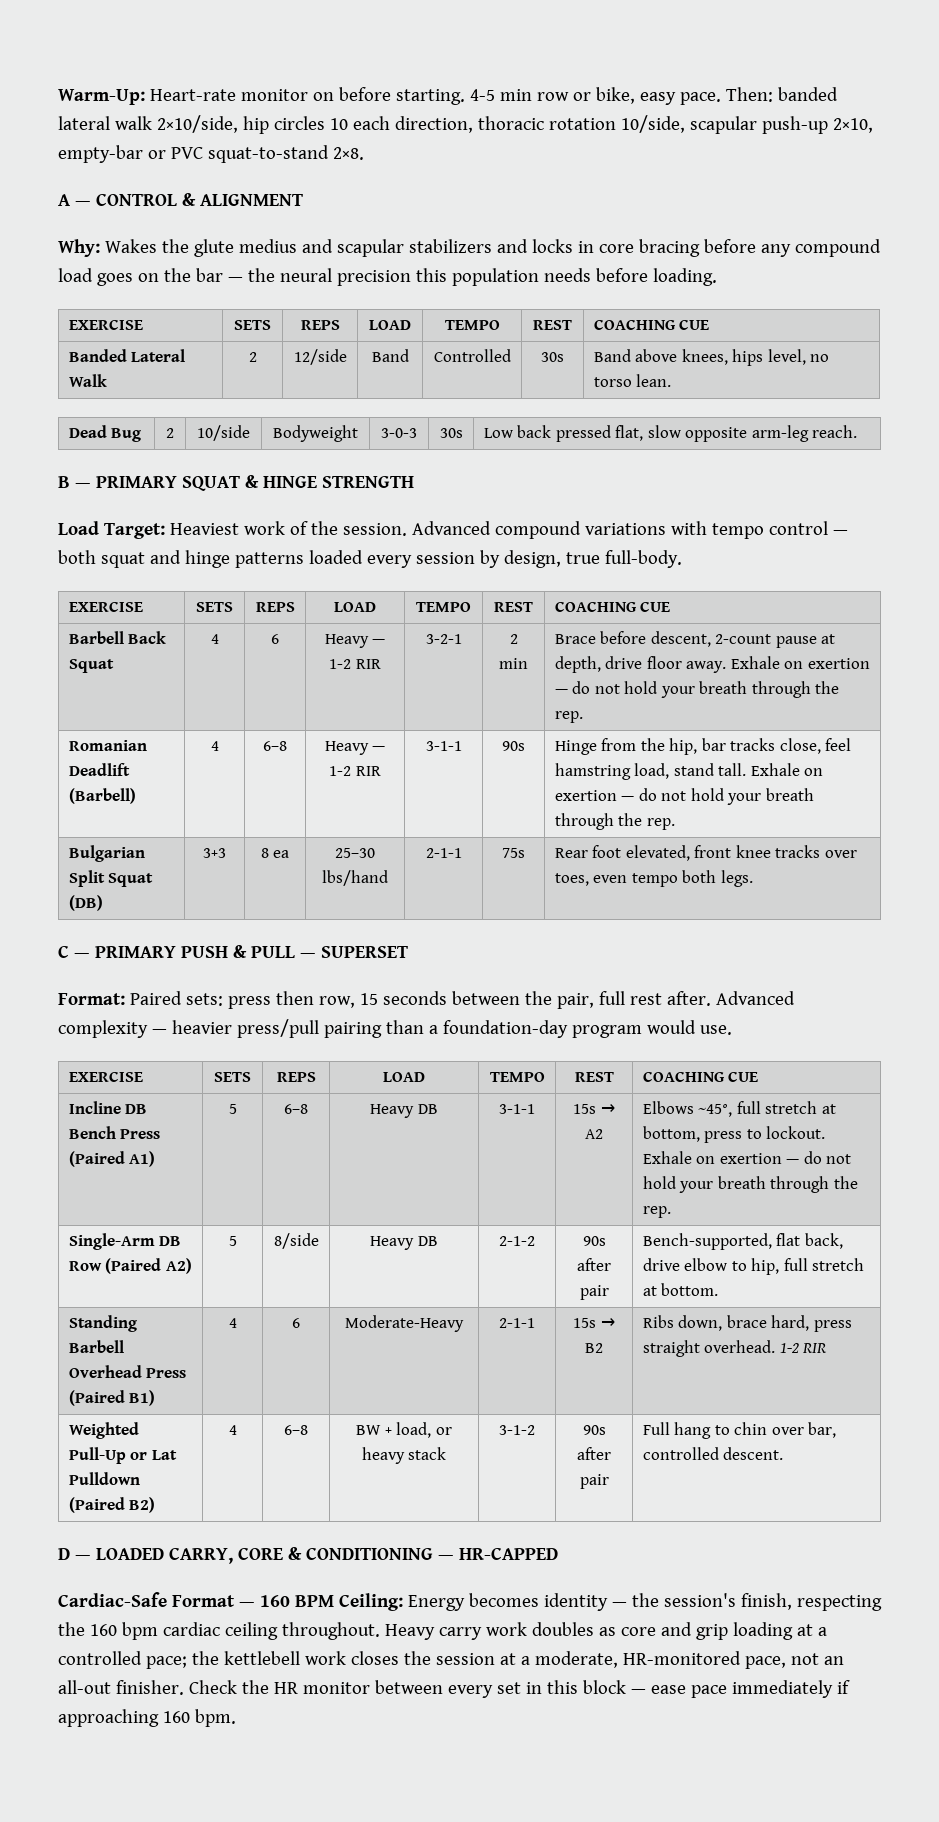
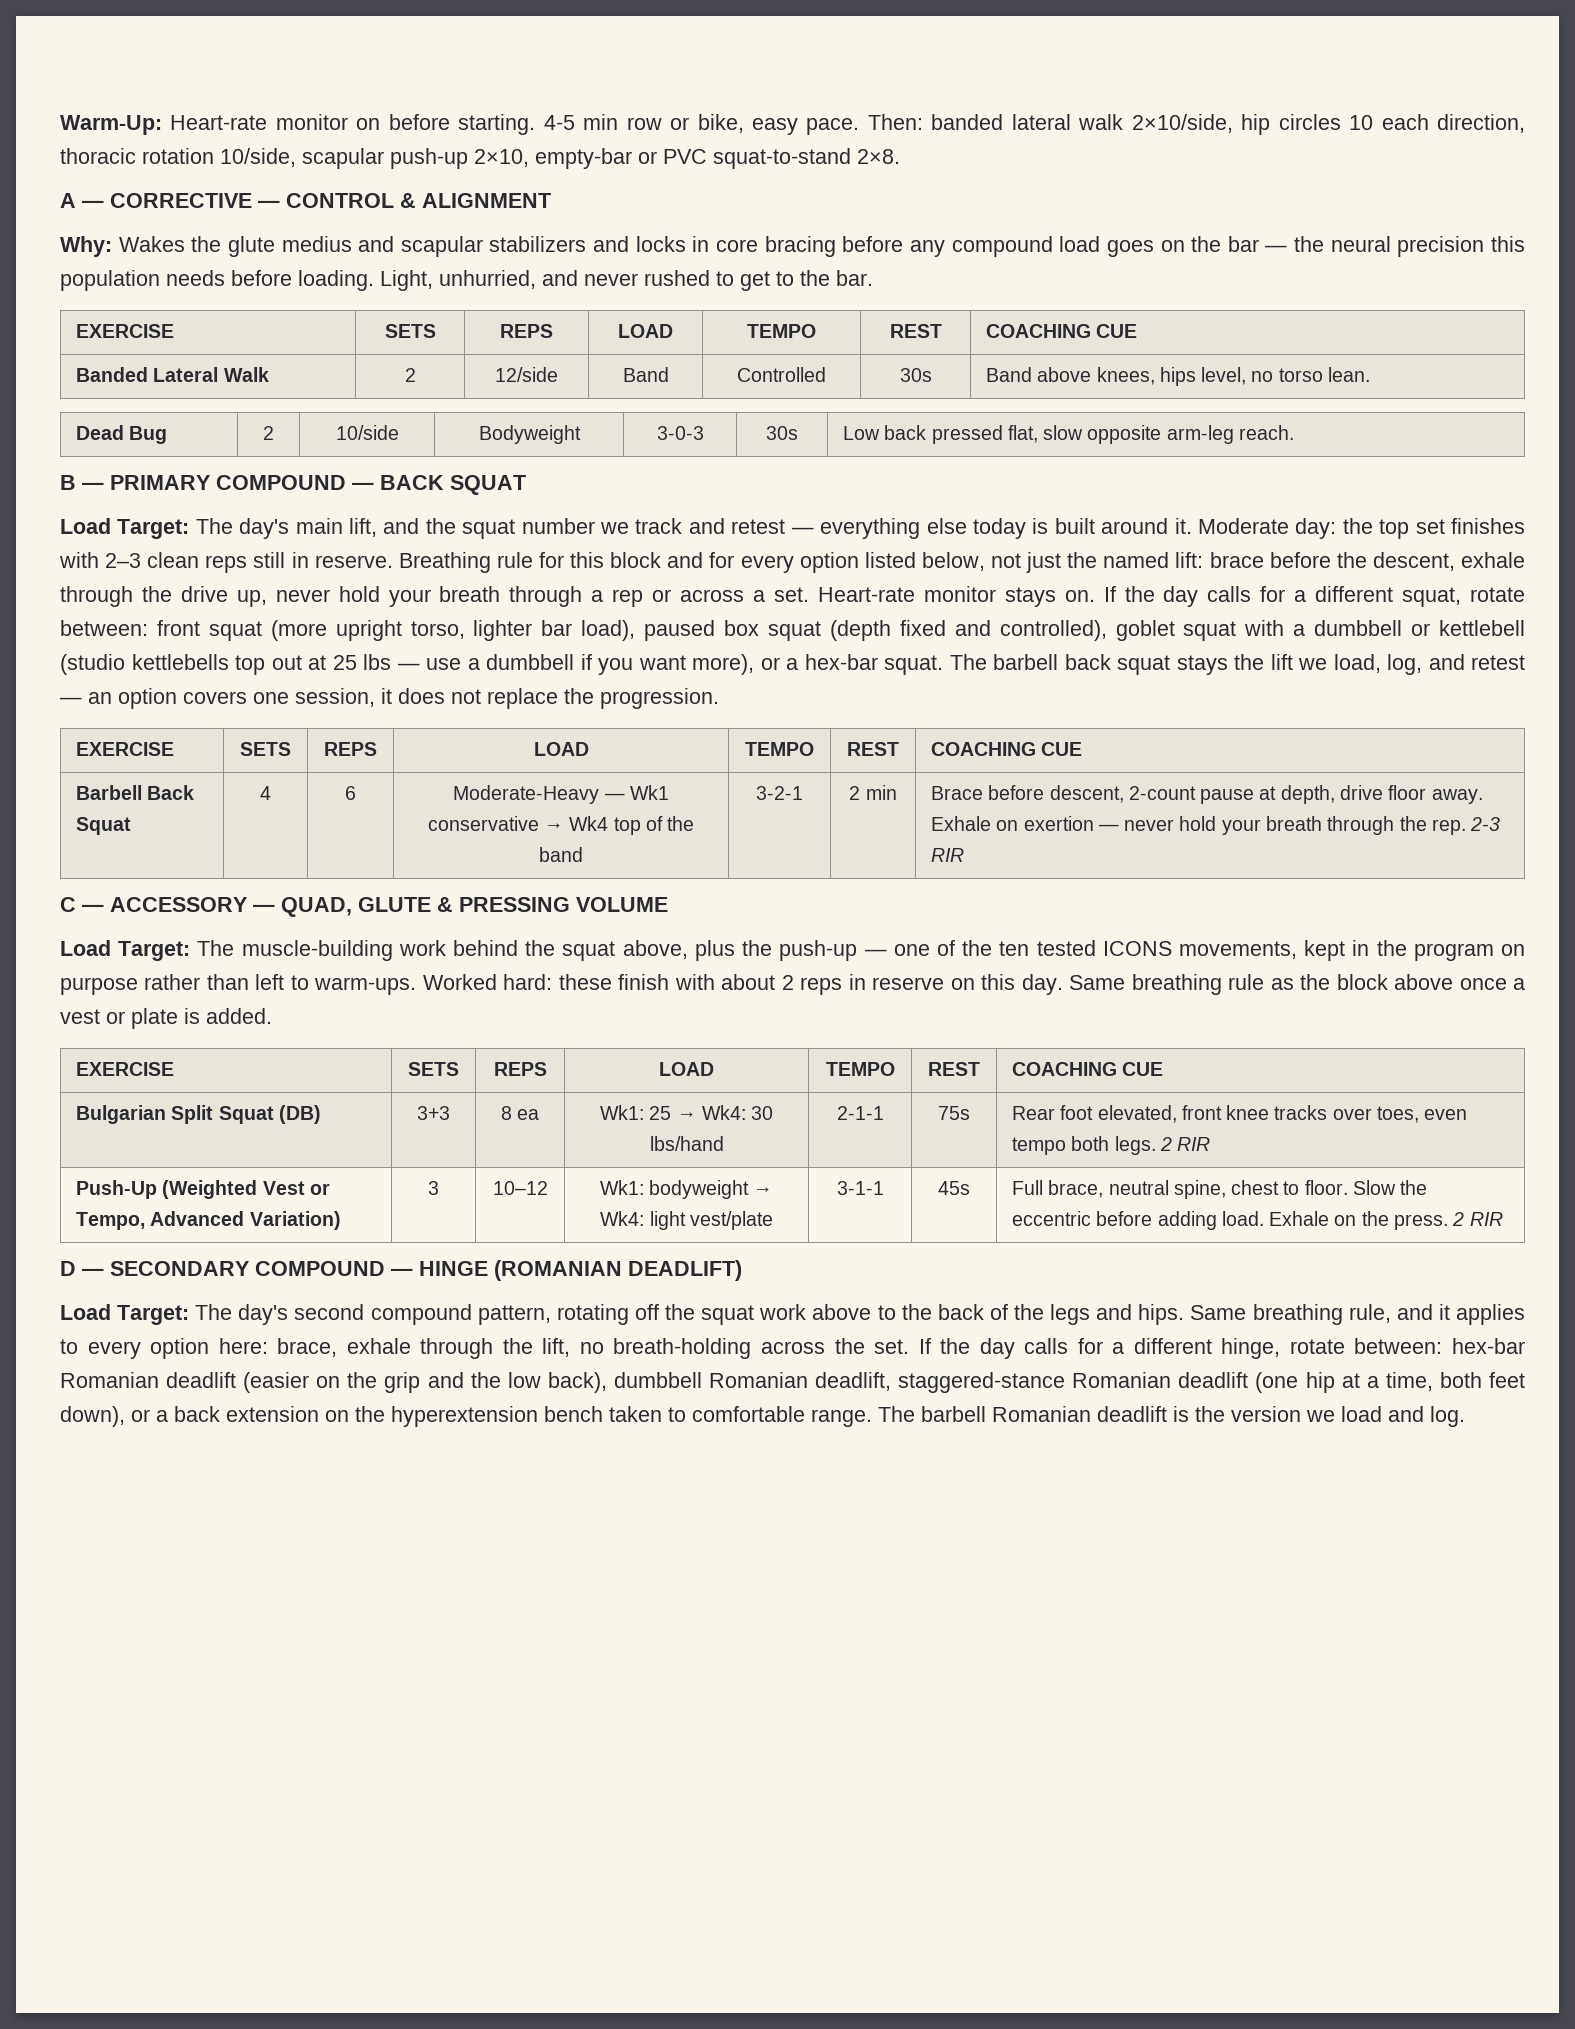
(91, 203) none -> [110,193,280,208] CORRECTIVE —
(717, 277) none -> [380,270,873,291] Light, unhurried, and never rushed to get to the bar.
[181,475,414,491] [58,521,848,539] [58,550,682,568] SQUAT & HINGE STRENGTH // Load Target: Heaviest work of the session. Advanced compound variations with tempo control — both squat and hinge patterns loaded every session by design, true full-body. -> [216,475,526,495] [60,518,1525,539] [59,552,1525,573] [60,586,1525,607] [60,620,1526,641] [60,654,1525,675] [60,688,719,709] COMPOUND — BACK SQUAT // Load Target: The day's main lift, and the squat number we track and retest — everything else today is built around it. Moderate day: the top set finishes with 2–3 clean reps still in reserve. Breathing rule for this block and for every option listed below, not just the named lift: brace before the descent, exhale through the drive up, never hold your breath through a rep or across a set. Heart-rate monitor stays on. If the day calls for a different squat, rotate between: front squat (more upright torso, lighter bar load), paused box squat (depth fixed and controlled), goblet squat with a dumbbell or kettlebell (studio kettlebells top out at 25 lbs — use a dumbbell if you want more), or a hex-bar squat. The barbell back squat stays the lift we load, log, and retest — an option covers one session, it does not replace the progression.
[324,634,386,648] [329,659,381,669] Heavy — 1-2 RIR -> [453,785,669,804] [427,816,695,835] [539,847,583,862] Moderate-Heavy — Wk1 conservative → Wk4 top of the band
[572,681,839,698] [554,711,583,723] [68,740,147,751] [68,763,130,776] [68,788,136,804] [210,741,219,751] [263,741,287,751] [324,741,386,755] [329,766,381,776] [425,741,462,751] [502,741,525,751] [554,738,851,755] [554,763,824,780] [554,788,814,805] [554,813,675,830] do not hold your breath through the rep. // Romanian Deadlift (Barbell) | 4 | 6–8 | Heavy — 1-2 RIR | 3-1-1 | 90s | Hinge from the hip, bar tracks close, feel hamstring load, stand tall. Exhale on exertion — do not hold your breath through the rep. -> [1124,816,1501,835] [931,848,965,862] [60,897,668,917] [60,940,1525,961] [60,974,1526,995] [60,1008,272,1029] [76,1062,175,1076] [408,1062,459,1076] [493,1062,547,1076] [659,1062,714,1076] [825,1062,895,1076] [928,1062,980,1076] [1012,1062,1164,1076] never hold your breath through the rep. 2-3 RIR // C — ACCESSORY — QUAD, GLUTE & PRESSING VOLUME // Load Target: The muscle-building work behind the squat above, plus the push-up — one of the ten tested ICONS movements, kept in the program on purpose rather than left to warm-ups. Worked hard: these finish with about 2 reps in reserve on this day. Same breathing rule as the block above once a vest or plate is added. // EXERCISE | SETS | REPS | LOAD | TEMPO | REST | COACHING CUE
[335,848,375,858] 25–30 -> [599,1105,774,1120] Wk1: 25 → Wk4: 30
[58,945,408,958] [58,991,795,1009] [58,1019,732,1038] [68,1071,143,1082] [214,1072,251,1082] [276,1072,316,1082] [383,1072,425,1082] [489,1072,545,1082] [574,1072,614,1082] [642,1071,759,1082] [68,1101,148,1114] [68,1126,161,1139] [68,1151,156,1167] [228,1104,237,1114] [284,1104,308,1114] [370,1104,438,1118] [499,1104,535,1114] [573,1104,615,1114] [585,1129,603,1139] [642,1101,836,1117] [642,1126,826,1143] [642,1151,852,1164] [642,1176,858,1193] [642,1206,671,1218] [68,1233,182,1250] [68,1258,192,1274] [228,1236,237,1246] [273,1233,319,1249] [370,1236,438,1250] [499,1236,535,1246] [582,1236,606,1246] [577,1258,611,1271] [579,1285,609,1300] [642,1233,843,1250] [642,1258,865,1275] [642,1283,719,1296] [68,1315,137,1332] [68,1340,124,1353] [68,1365,187,1378] [68,1390,156,1406] [228,1318,237,1328] [292,1318,300,1328] [345,1315,464,1332] [499,1318,535,1328] [573,1318,615,1328] [585,1343,603,1353] [642,1315,852,1332] [642,1340,828,1357] [68,1422,139,1439] [68,1447,177,1464] [68,1472,140,1485] [68,1497,156,1513] [228,1425,237,1435] [284,1425,308,1435] [356,1422,452,1438] [361,1447,447,1464] [499,1425,535,1435] [582,1425,606,1435] [577,1447,611,1460] [579,1474,609,1489] [642,1422,837,1439] [642,1447,784,1460] [58,1547,558,1564] [58,1592,882,1611] [58,1622,827,1640] [58,1651,844,1669] [58,1680,850,1698] [58,1709,236,1727] // C — PRIMARY PUSH & PULL — SUPERSET // Format: Paired sets: press then row, 15 seconds between the pair, full rest after. Advanced complexity — heavier press/pull pairing than a foundation-day program would use. // EXERCISE | SETS | REPS | LOAD | TEMPO | REST | COACHING CUE // Incline DB Bench Press (Paired A1) | 5 | 6–8 | Heavy DB | 3-1-1 | 15s → A2 | Elbows ~45°, full stretch at bottom, press to lockout. Exhale on exertion — do not hold your breath through the rep. // Single-Arm DB Row (Paired A2) | 5 | 8/side | Heavy DB | 2-1-2 | 90s after pair | Bench-supported, flat back, drive elbow to hip, full stretch at bottom. // Standing Barbell Overhead Press (Paired B1) | 4 | 6 | Moderate-Heavy | 2-1-1 | 15s → B2 | Ribs down, brace hard, press straight overhead. 1-2 RIR // Weighted Pull-Up or Lat Pulldown (Paired B2) | 4 | 6–8 | BW + load, or heavy stack | 3-1-2 | 90s after pair | Full hang to chin over bar, controlled descent. // D — LOADED CARRY, CORE & CONDITIONING — HR-CAPPED // Cardiac-Safe Format — 160 BPM Ceiling: Energy becomes identity — the session's finish, respecting the 160 bpm cardiac ceiling throughout. Heavy carry work doubles as core and grip loading at a controlled pace; the kettlebell work closes the session at a moderate, HR-monitored pace, not an all-out finisher. Check the HR monitor between every set in this block — ease pace immediately if approaching 160 bpm. -> [1159,1137,1211,1151] [76,1180,330,1199] [76,1211,341,1230] [428,1181,439,1195] [492,1181,548,1195] [599,1180,774,1199] [600,1211,773,1230] [836,1181,884,1195] [938,1181,970,1195] [1012,1180,1428,1199] [1012,1211,1503,1230] [60,1260,742,1281] [60,1304,1525,1325] [60,1338,1525,1359] [60,1372,1525,1393] [60,1406,1465,1427] 2 RIR // Push-Up (Weighted Vest or Tempo, Advanced Variation) | 3 | 10–12 | Wk1: bodyweight → Wk4: light vest/plate | 3-1-1 | 45s | Full brace, neutral spine, chest to floor. Slow the eccentric before adding load. Exhale on the press. 2 RIR // D — SECONDARY COMPOUND — HINGE (ROMANIAN DEADLIFT) // Load Target: The day's second compound pattern, rotating off the squat work above to the back of the legs and hips. Same breathing rule, and it applies to every option here: brace, exhale through the lift, no breath-holding across the set. If the day calls for a different hinge, rotate between: hex-bar Romanian deadlift (easier on the grip and the low back), dumbbell Romanian deadlift, staggered-stance Romanian deadlift (one hip at a time, both feet down), or a back extension on the hyperextension bench taken to comfortable range. The barbell Romanian deadlift is the version we load and log.

